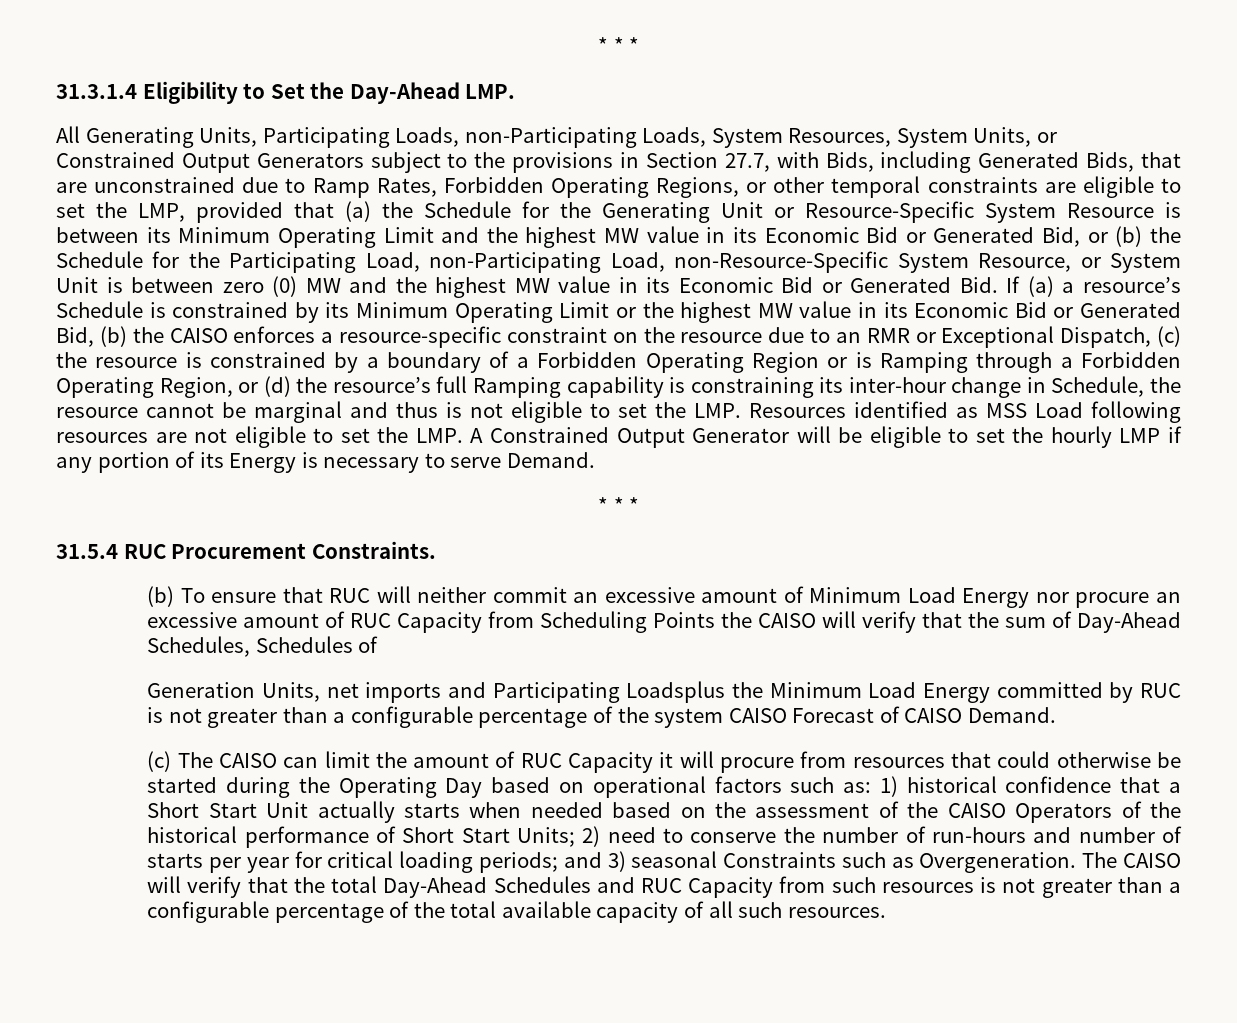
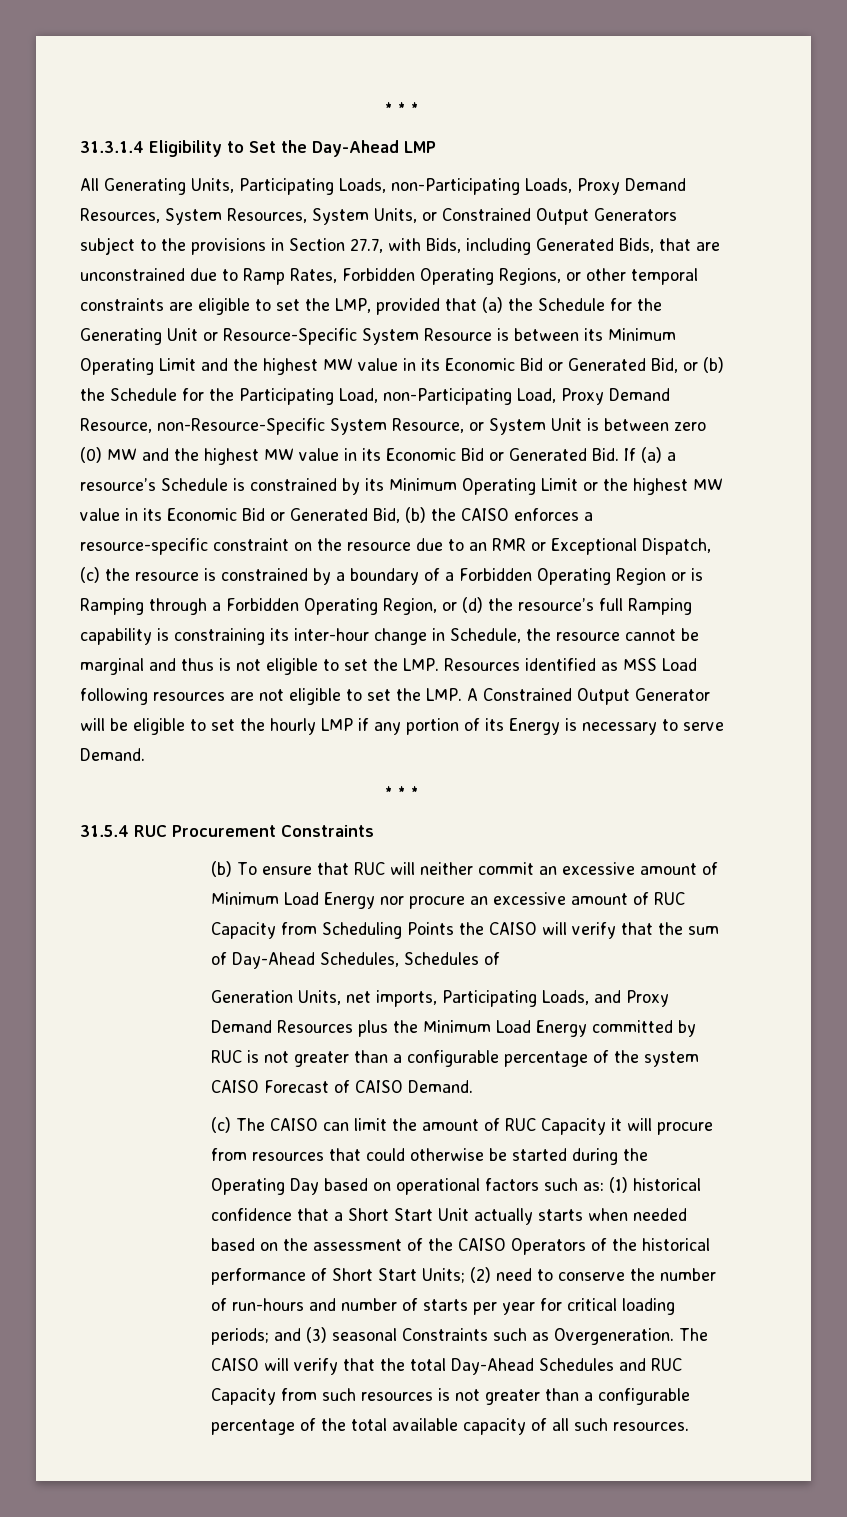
[465,84,516,99] LMP. -> [404,141,436,153] LMP
(707, 137) none -> [577,178,686,195] [80,208,160,223] Proxy Demand Resources,
(665, 262) none -> [561,388,670,405] [80,418,152,433] Proxy Demand Resource,
[311,541,436,559] Constraints. -> [281,825,374,837] Constraints
[365,681,726,703] imports and Participating Loadsplus -> [376,990,670,1007] [211,1020,389,1037] imports, Participating Loads, and Proxy Demand Resources plus
[879,776,898,797] 1) -> [609,1177,629,1193] (1)
[582,826,601,847] 2) -> [470,1267,492,1283] (2)
[607,851,626,872] 3) -> [306,1327,328,1343] (3)

